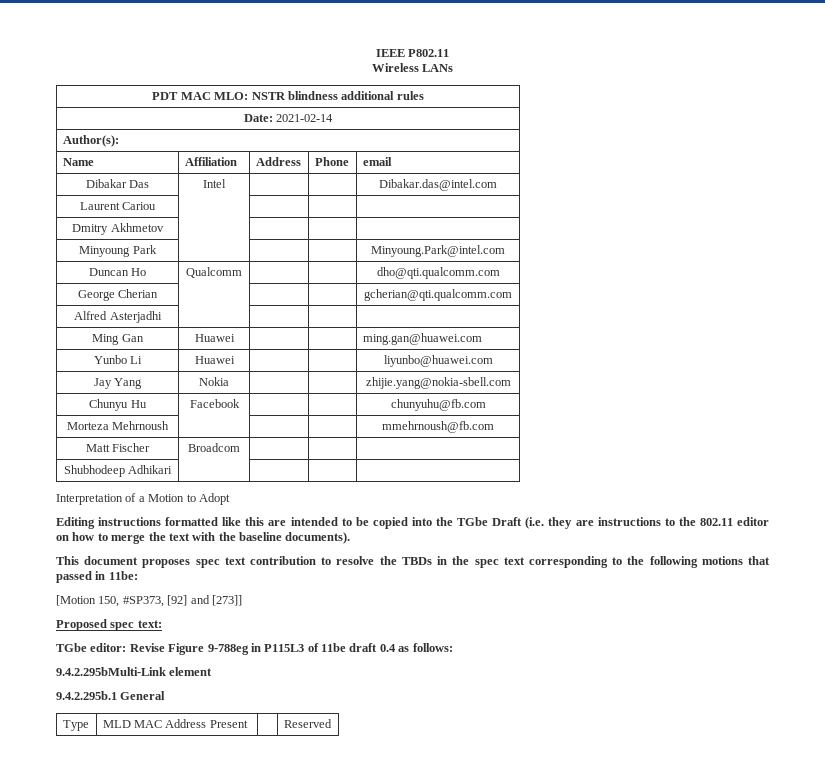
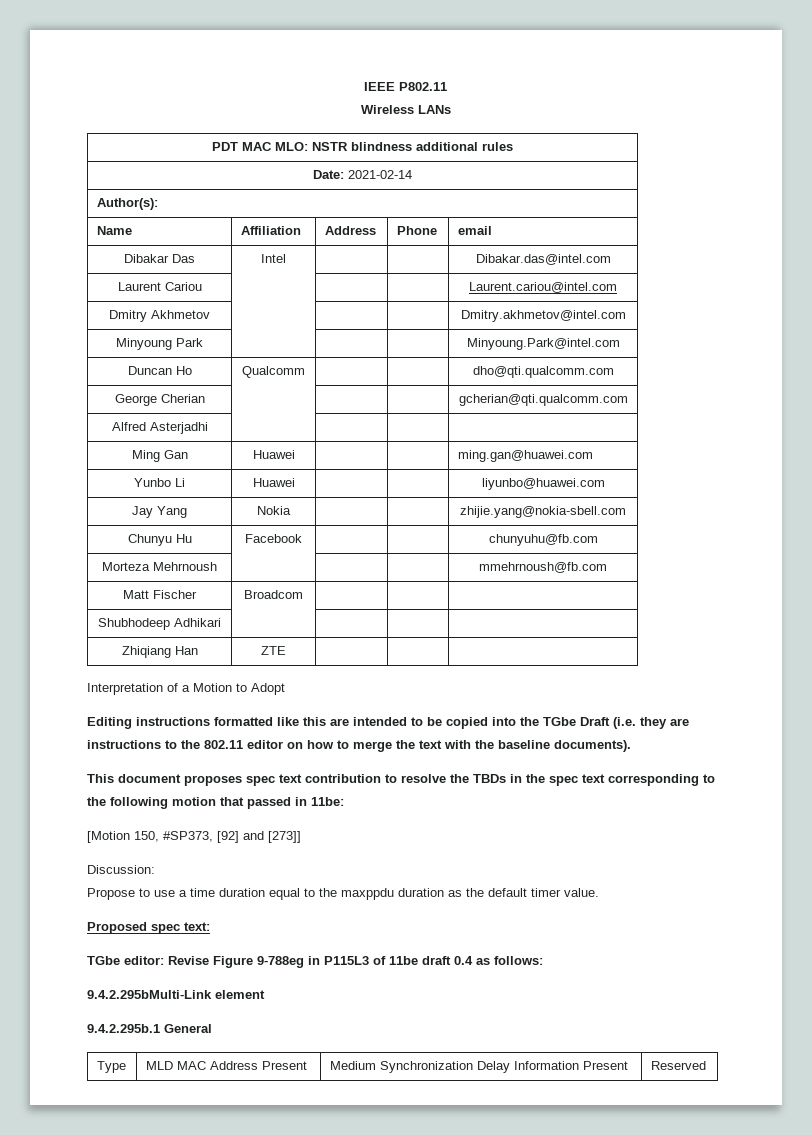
(157, 206) none -> [469,282,617,293] Laurent.cariou@intel.com
(164, 227) none -> [460,310,626,322] Dmitry.akhmetov@intel.com
(173, 469) none -> [121,646,198,658] [261,646,286,655] // Zhiqiang Han | ZTE | | |
[701,556,743,565] motions -> [172,797,216,806] motion
(242, 600) none -> [87,865,155,874] [87,888,599,900] // Discussion: // Propose to use a time duration equal to the maxppdu duration as the default timer value.
(248, 724) none -> [329,1061,628,1073] Medium Synchronization Delay Information Present

